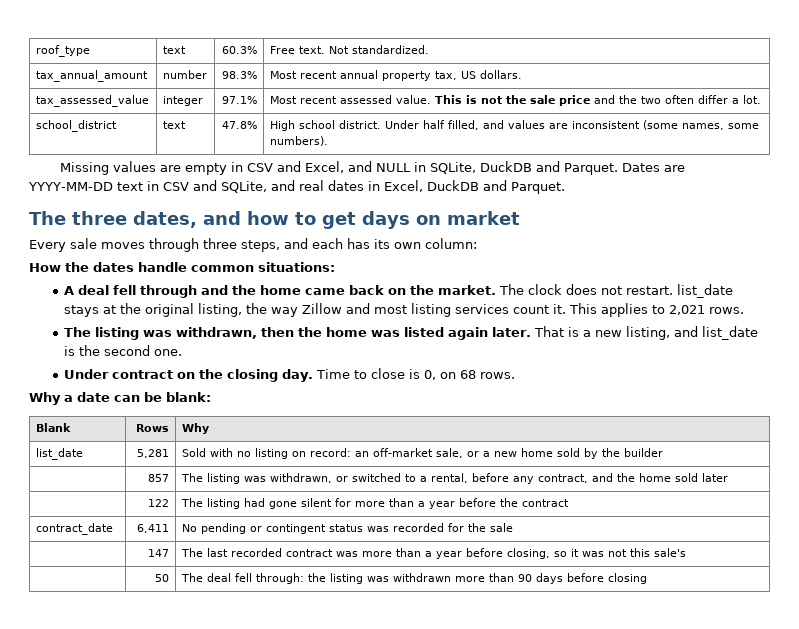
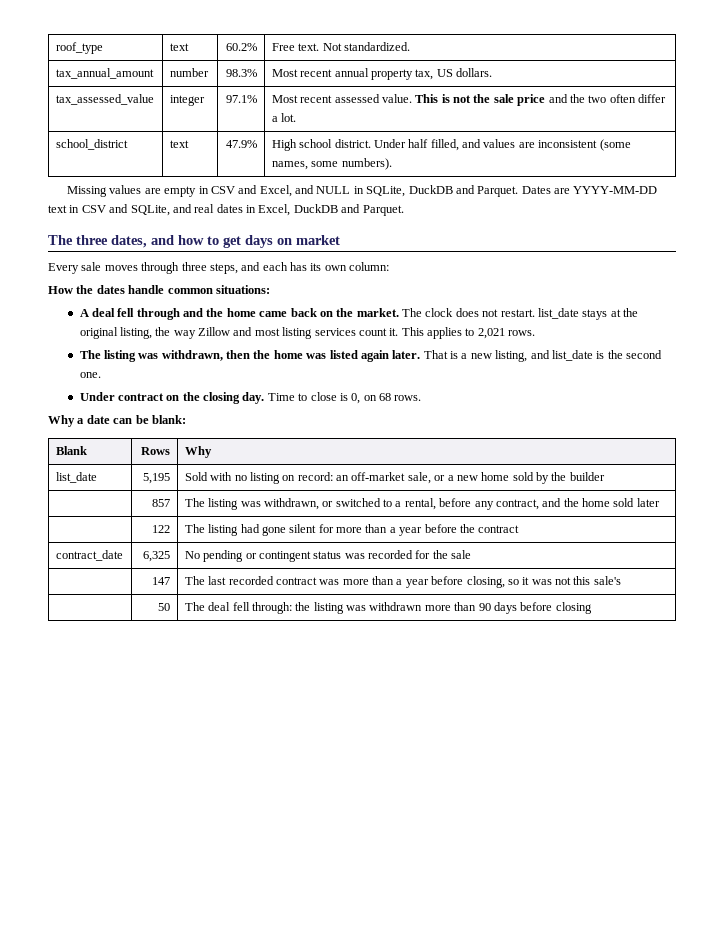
[222,46,258,54] 60.3% -> [226,43,258,51] 60.2%
[222,121,258,129] 47.8% -> [226,140,258,148] 47.9%
[137,449,170,458] 5,281 -> [143,473,171,484] 5,195
[137,524,170,533] 6,411 -> [143,551,171,562] 6,325

